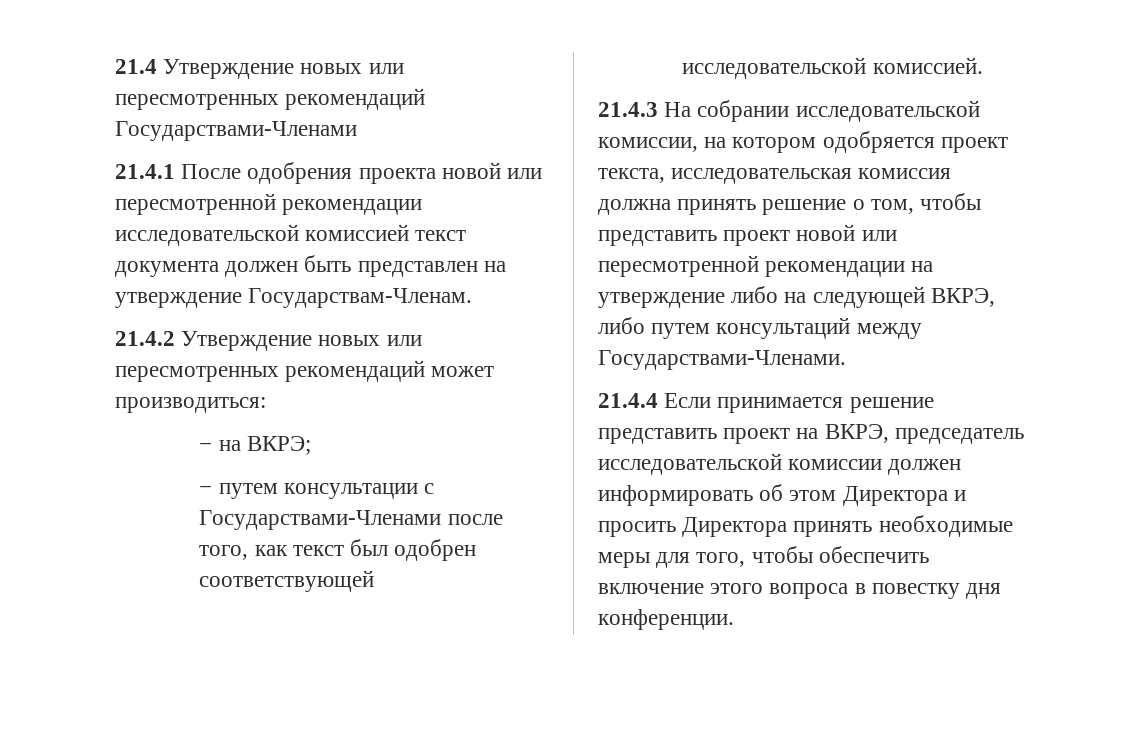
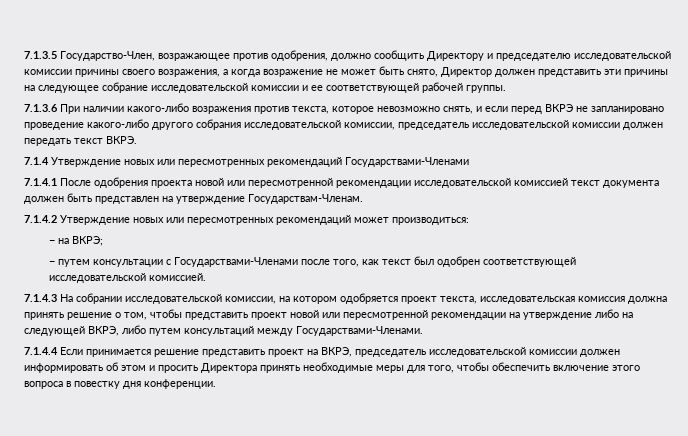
[115,59,157,74] 21.4 -> [24,50,671,61] [24,66,668,77] [24,82,506,93] [24,103,664,114] [24,119,663,130] [24,136,137,146] [24,157,49,165] 7.1.3.5 Государство-Член, возражающее против одобрения, должно сообщить Директору и председателю исследовательской комиссии причины своего возражения, а когда возражение не может быть снято, Директор должен представить эти причины на следующее собрание исследовательской комиссии и ее соответствующей рабочей группы. // 7.1.3.6 При наличии какого-либо возражения против текста, которое невозможно снять, и если перед ВКРЭ не запланировано проведение какого-либо другого собрания исследовательской комиссии, председатель исследовательской комиссии должен передать текст ВКРЭ. // 7.1.4
[115,164,175,179] 21.4.1 -> [24,178,57,186] 7.1.4.1
[115,331,175,346] 21.4.2 -> [24,215,57,223] 7.1.4.2
[598,102,658,117] 21.4.3 -> [24,294,57,302] 7.1.4.3
[598,393,658,408] 21.4.4 -> [24,347,58,355] 7.1.4.4
[842,486,948,506] Директора -> (146, 368) none

